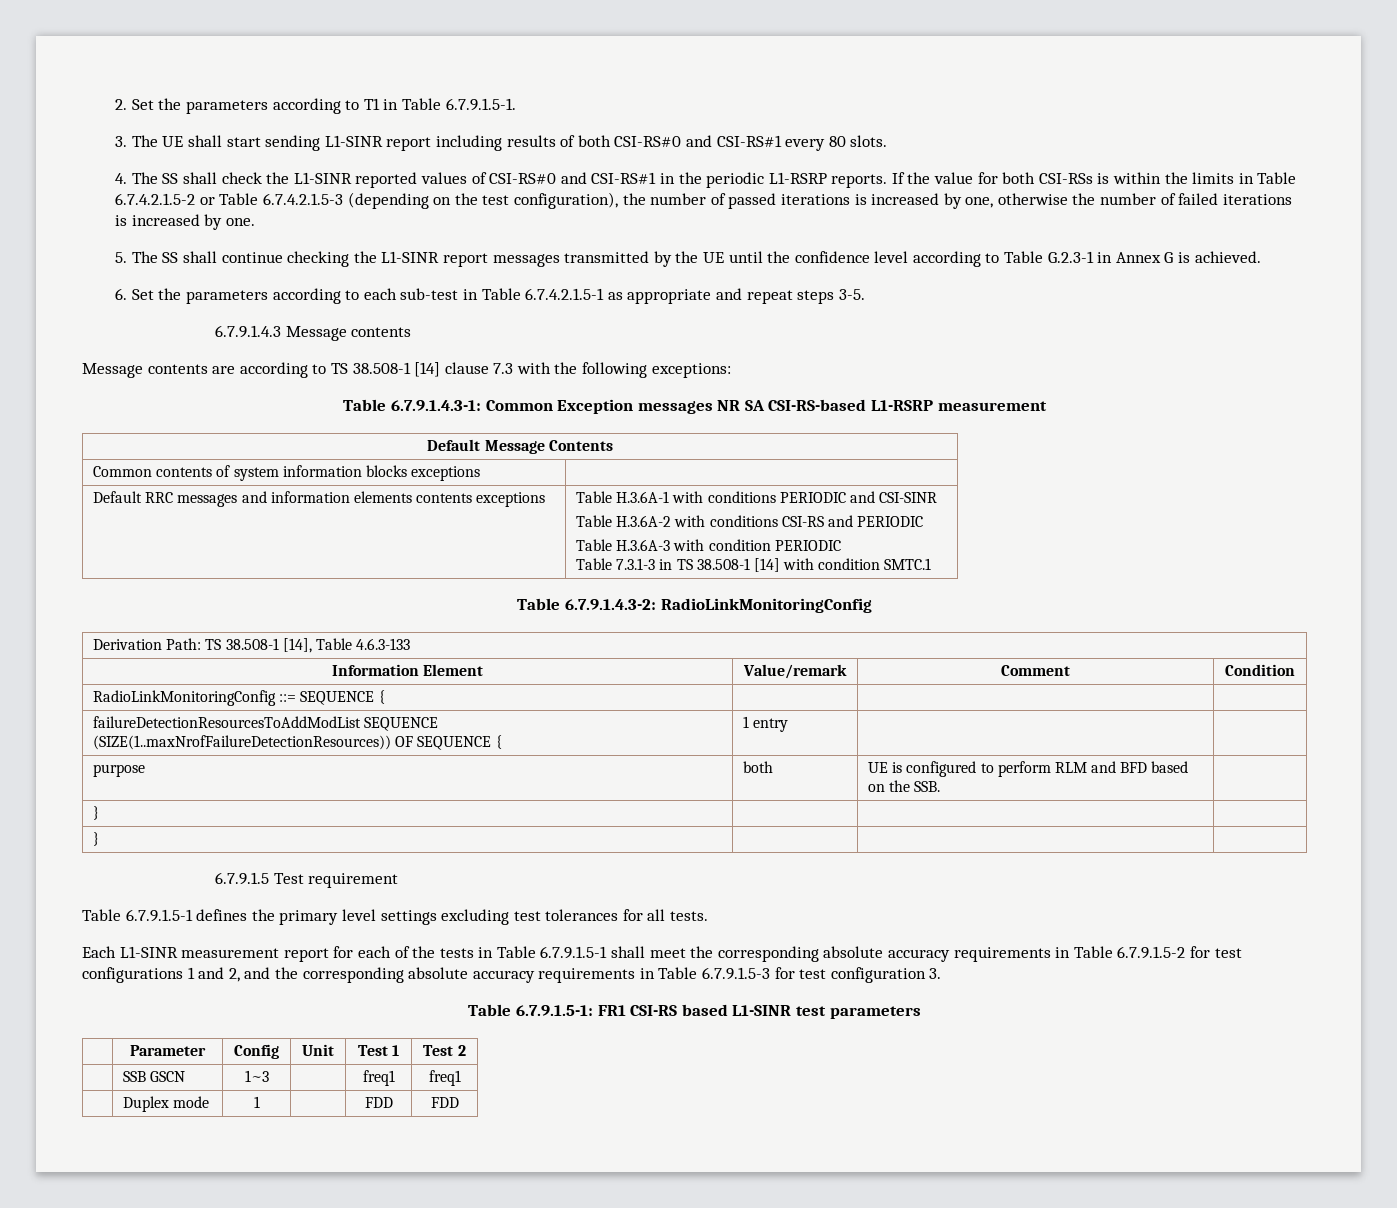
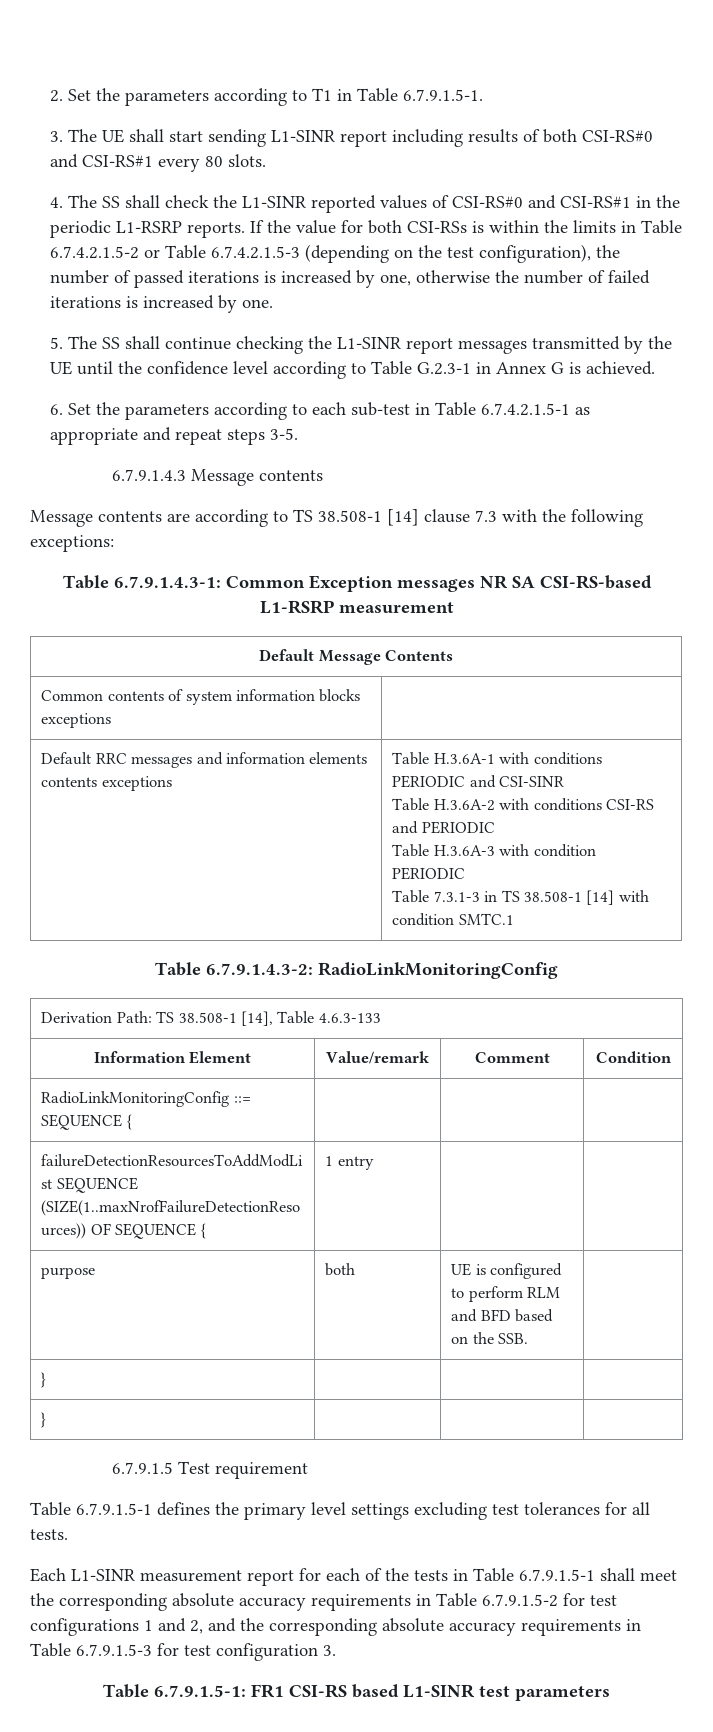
[130,1045,206,1056] [234,1044,279,1059] [302,1044,334,1056] [357,1045,400,1056] [423,1045,466,1056] [122,1071,186,1082] [244,1070,269,1082] [362,1070,395,1086] [428,1070,461,1086] [122,1096,210,1112] [253,1096,260,1108] [364,1097,393,1108] [430,1097,459,1108] // | Parameter | Config | Unit | Test 1 | Test 2 // | SSB GSCN | 1~3 | | freq1 | freq1 // | Duplex mode | 1 | | FDD | FDD -> (610, 1693) none

